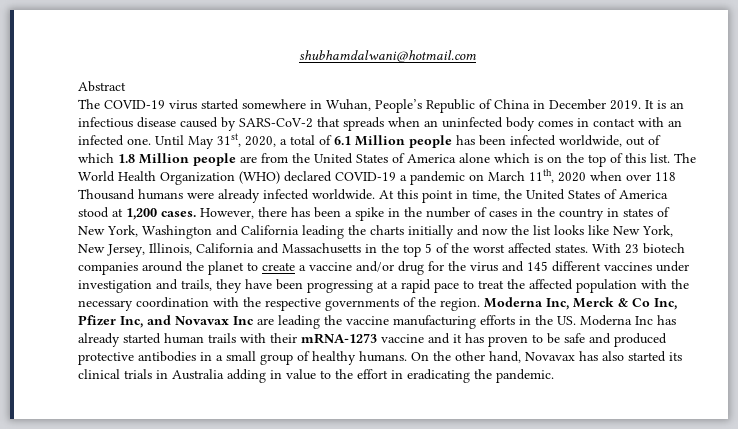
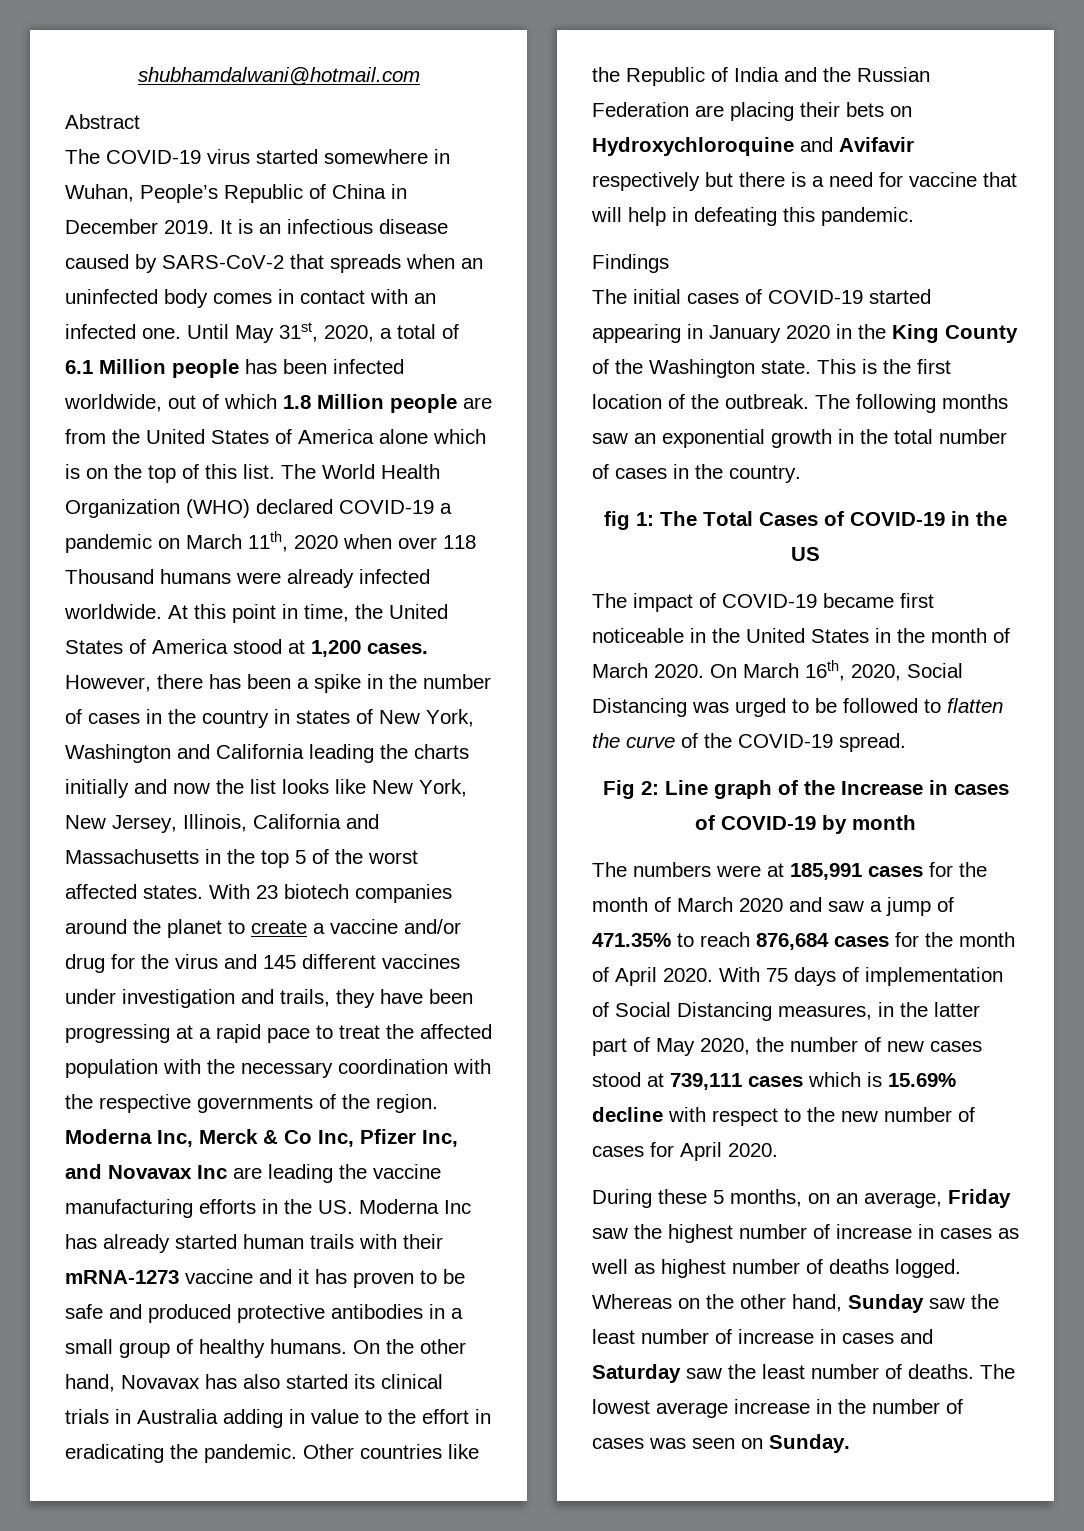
(554, 376) none -> [303,1444,479,1459] [592,67,930,86] [592,102,912,121] [592,137,914,156] [592,172,1017,191] [591,207,914,226] [592,254,669,273] [592,289,931,304] [592,324,1018,343] [592,359,951,378] [592,394,1008,413] [592,429,1007,448] [592,464,801,483] [604,511,1007,530] [791,547,820,561] [592,593,934,612] [592,628,1010,643] [592,660,963,681] [592,698,1003,717] [592,733,906,752] [602,780,1009,799] [695,815,916,834] [592,862,987,880] [592,897,954,916] [592,932,1015,950] [592,967,1003,986] [592,1002,980,1021] [592,1037,982,1056] [592,1072,956,1090] [592,1107,975,1126] [592,1142,778,1161] [592,1189,1011,1208] [592,1224,1019,1243] [591,1259,961,1278] [592,1294,999,1313] [592,1329,933,1344] [592,1364,1015,1383] [592,1399,963,1418] [592,1434,850,1453] Other countries like the Republic of India and the Russian Federation are placing their bets on Hydroxychloroquine and Avifavir respectively but there is a need for vaccine that will help in defeating this pandemic. // Findings // The initial cases of COVID-19 started appearing in January 2020 in the King County of the Washington state. This is the first location of the outbreak. The following months saw an exponential growth in the total number of cases in the country. // fig 1: The Total Cases of COVID-19 in the US // The impact of COVID-19 became first noticeable in the United States in the month of March 2020. On March 16th, 2020, Social Distancing was urged to be followed to flatten the curve of the COVID-19 spread. // Fig 2: Line graph of the Increase in cases of COVID-19 by month // The numbers were at 185,991 cases for the month of March 2020 and saw a jump of 471.35% to reach 876,684 cases for the month of April 2020. With 75 days of implementation of Social Distancing measures, in the latter part of May 2020, the number of new cases stood at 739,111 cases which is 15.69% decline with respect to the new number of cases for April 2020. // During these 5 months, on an average, Friday saw the highest number of increase in cases as well as highest number of deaths logged. Whereas on the other hand, Sunday saw the least number of increase in cases and Saturday saw the least number of deaths. The lowest average increase in the number of cases was seen on Sunday.

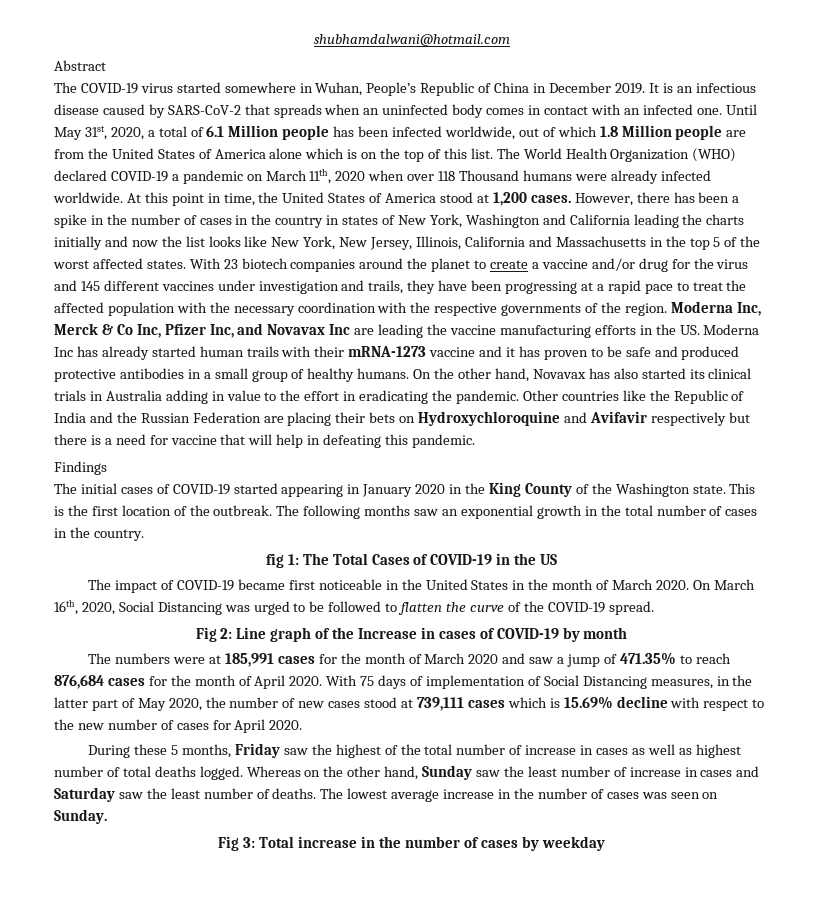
[808,1192,942,1208] on an average, -> (232, 751) none
(733, 1233) none -> [384,744,453,755] of the total
(823, 1266) none -> [122,766,151,777] total
(850, 1443) none -> [218,836,605,851] // Fig 3: Total increase in the number of cases by weekday

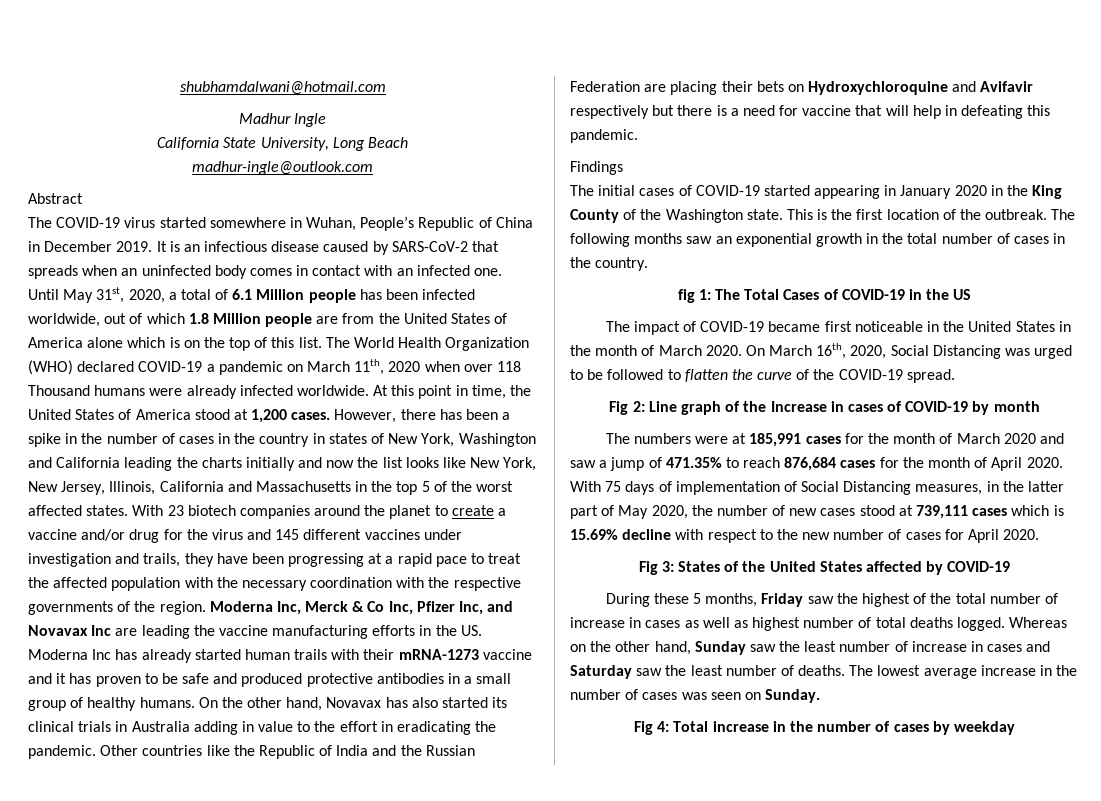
(510, 40) none -> [238,113,327,127] [157,137,408,151] [192,161,373,175] // Madhur Ingle // California State University, Long Beach // madhur-ingle@outlook.com
(303, 725) none -> [638,561,1011,575] // Fig 3: States of the United States affected by COVID-19
[243,837,256,848] 3: -> [657,721,670,732] 4:

